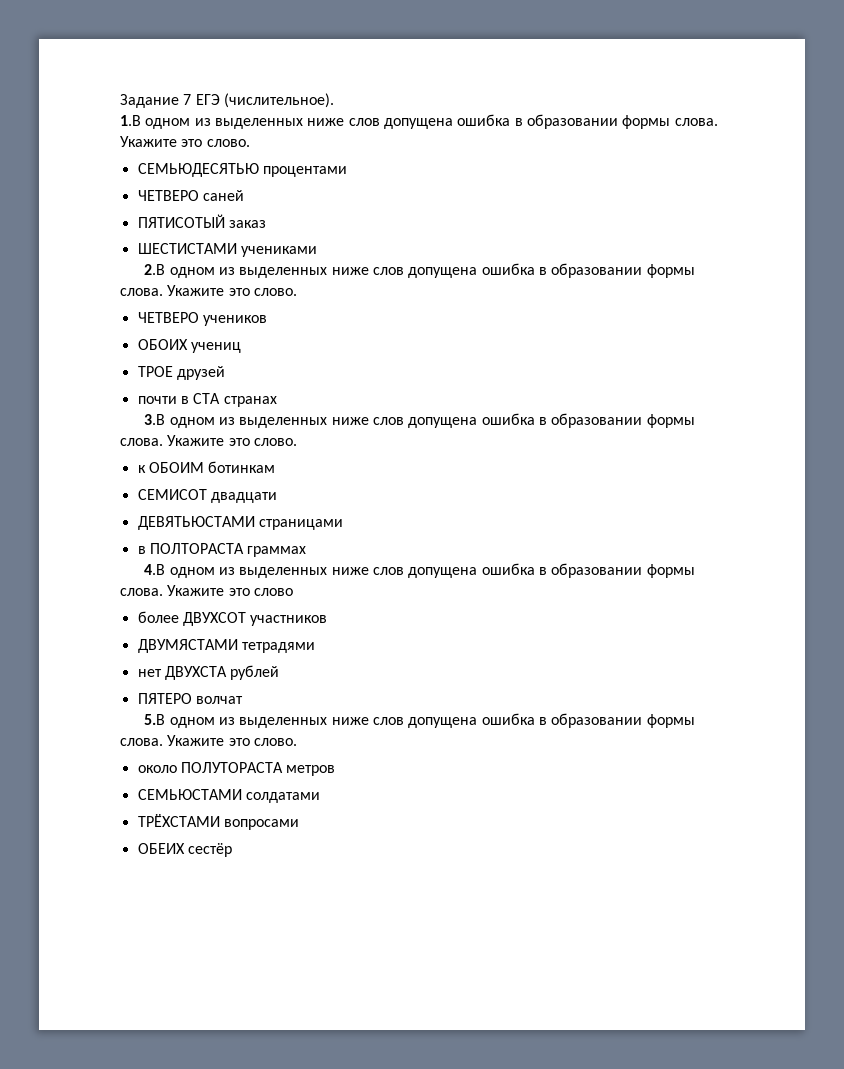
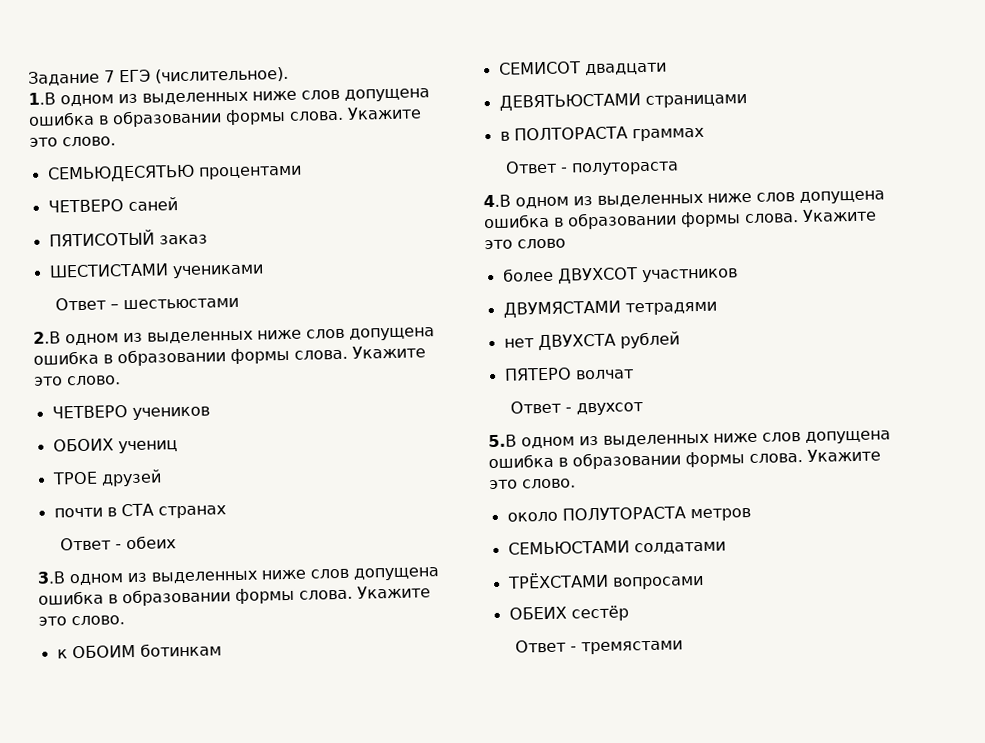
(317, 251) none -> [54,297,239,311] // Ответ – шестьюстами
(277, 401) none -> [59,535,176,551] // Ответ - обеих
(307, 551) none -> [504,160,679,176] // Ответ - полутораста
(243, 700) none -> [509,400,643,416] // Ответ - двухсот
(232, 850) none -> [514,639,683,655] // Ответ - тремястами

